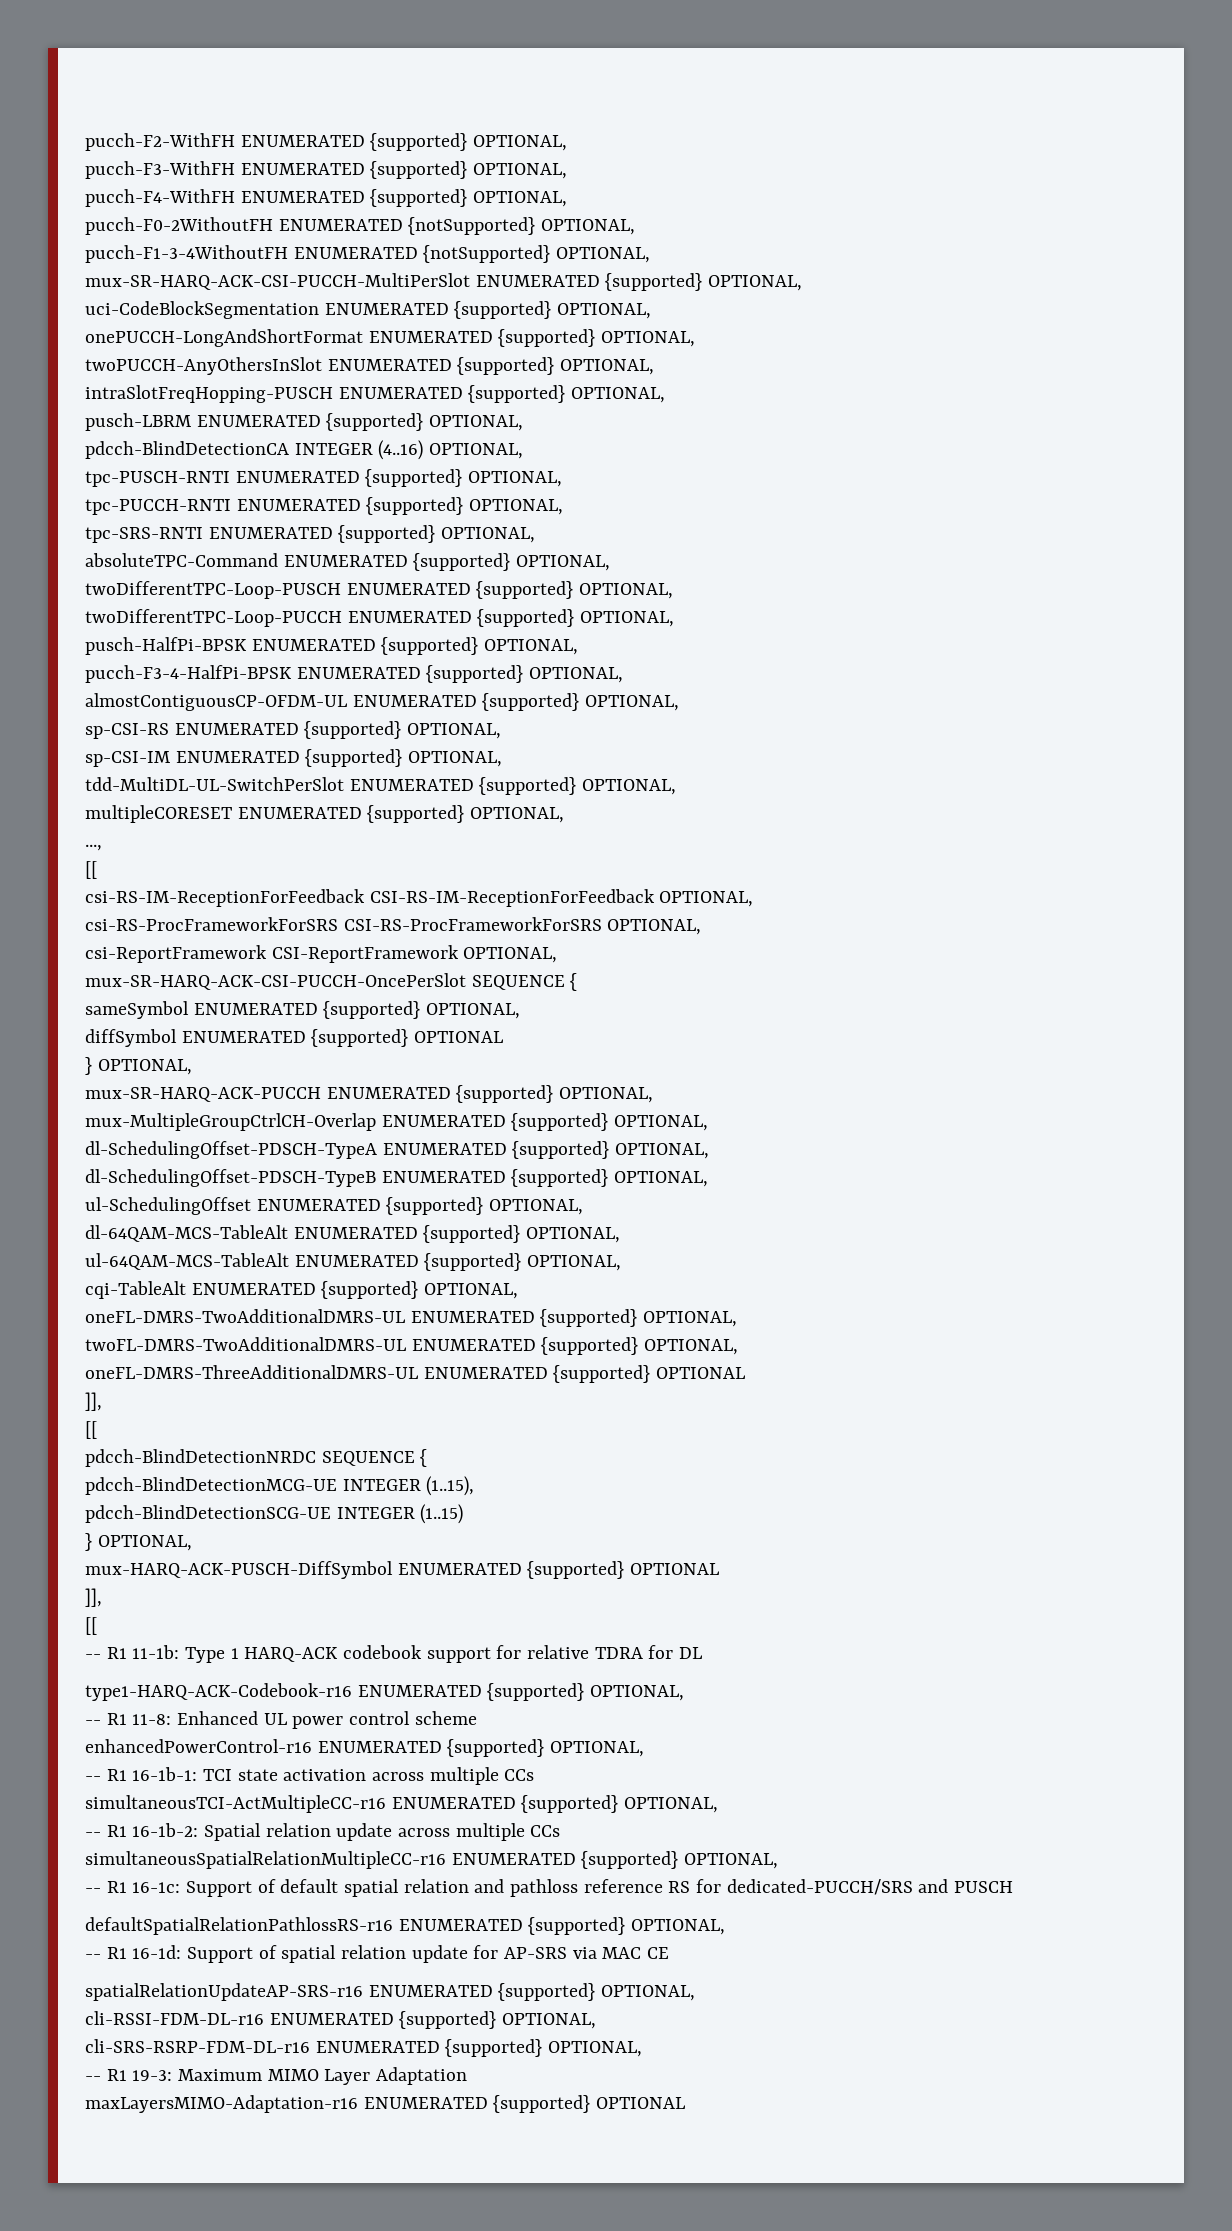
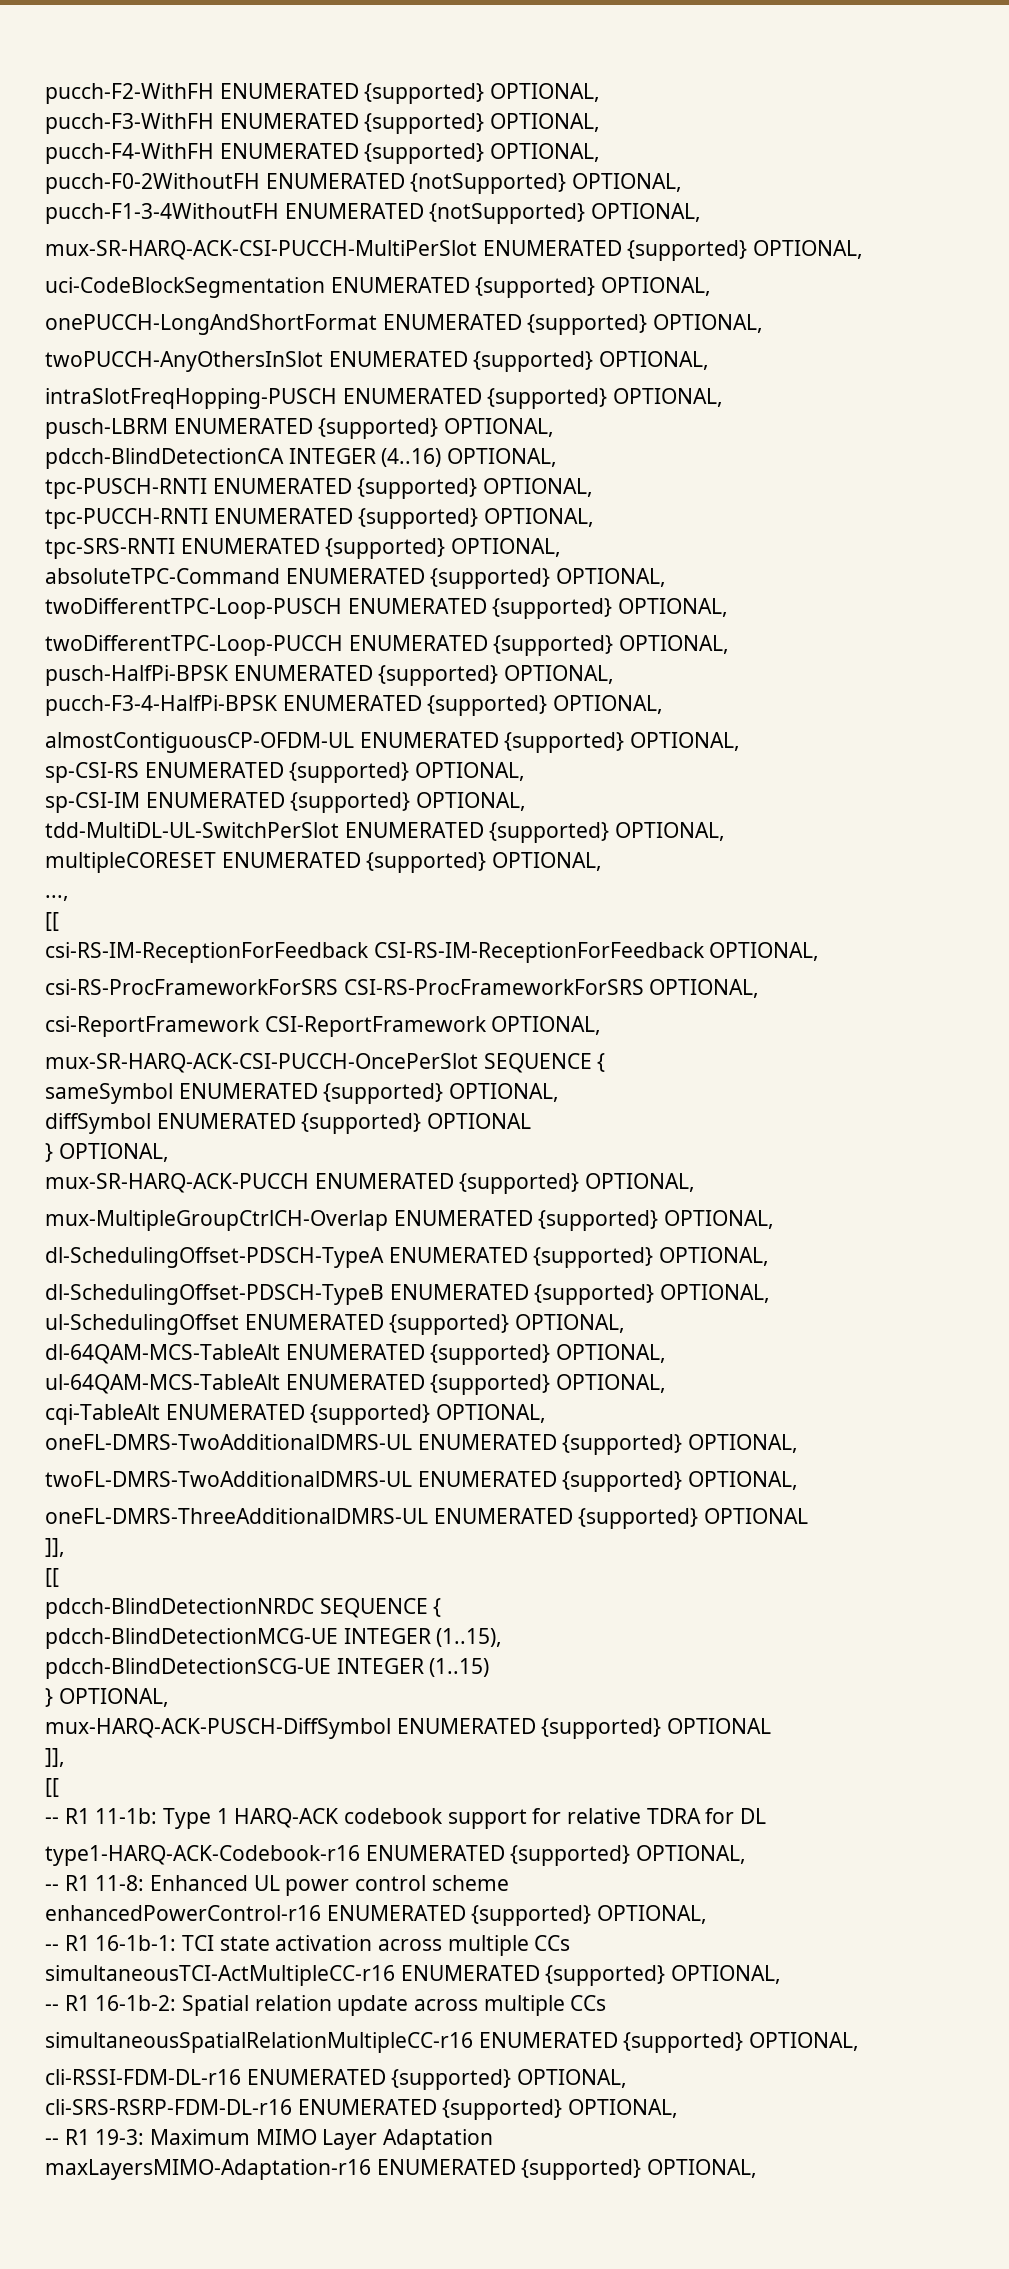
[85,1879,1014,1897] [85,1917,726,1935] [85,1945,670,1963] [85,1983,696,2001] // -- R1 16-1c: Support of default spatial relation and pathloss reference RS for dedicated-PUCCH/SRS and PUSCH // defaultSpatialRelationPathlossRS-r16 ENUMERATED {supported} OPTIONAL, // -- R1 16-1d: Support of spatial relation update for AP-SRS via MAC CE // spatialRelationUpdateAP-SRS-r16 ENUMERATED {supported} OPTIONAL, -> (860, 2041) none
[596,2097,686,2109] OPTIONAL -> [647,2159,758,2178] OPTIONAL,

